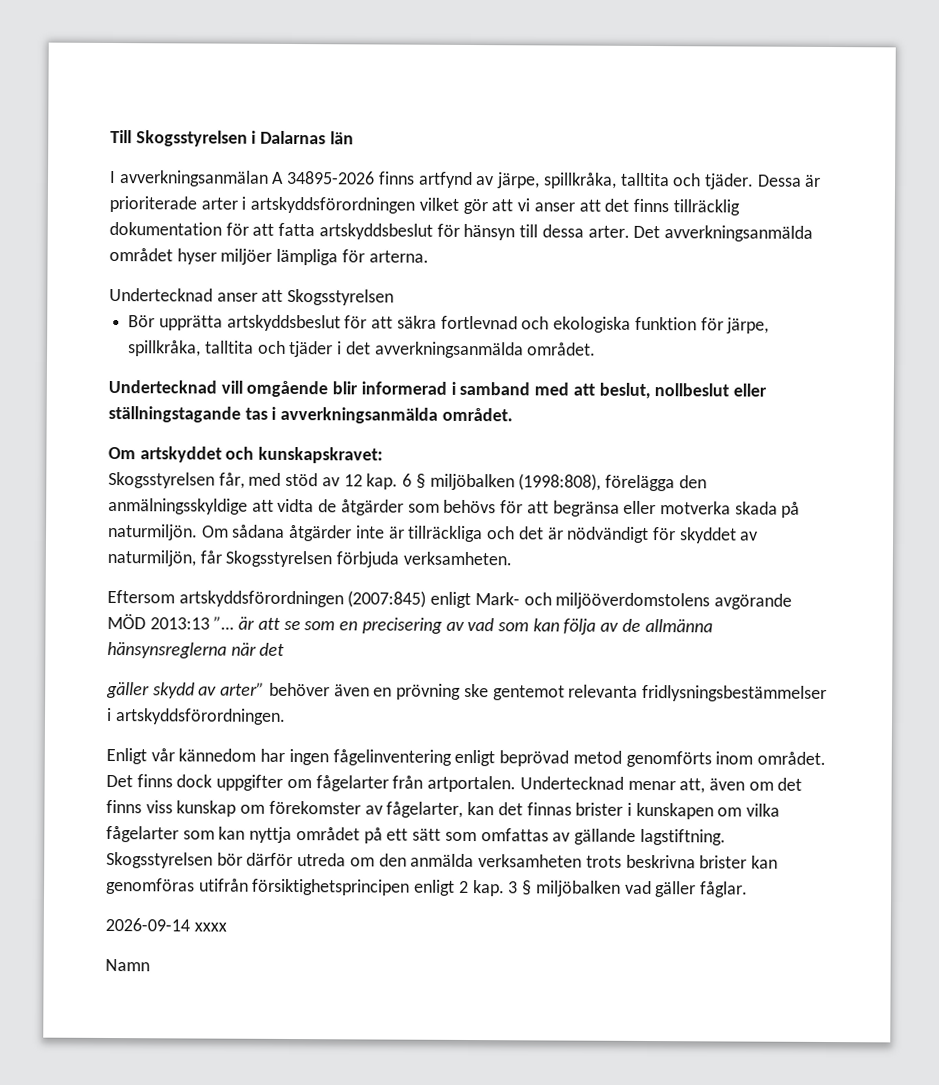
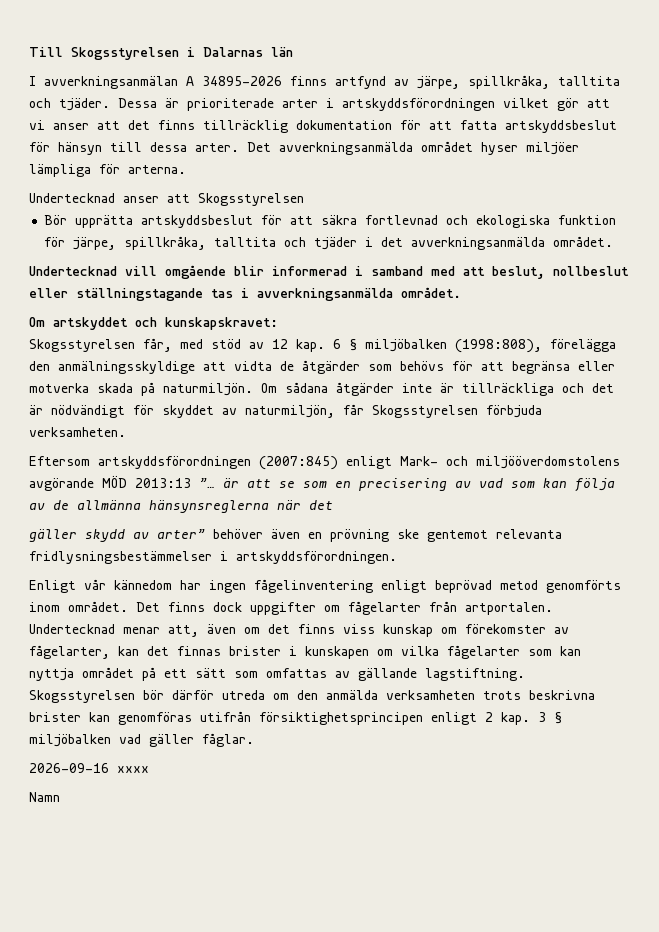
[105,917,190,932] 2026-09-14 -> [29,763,109,773] 2026-09-16

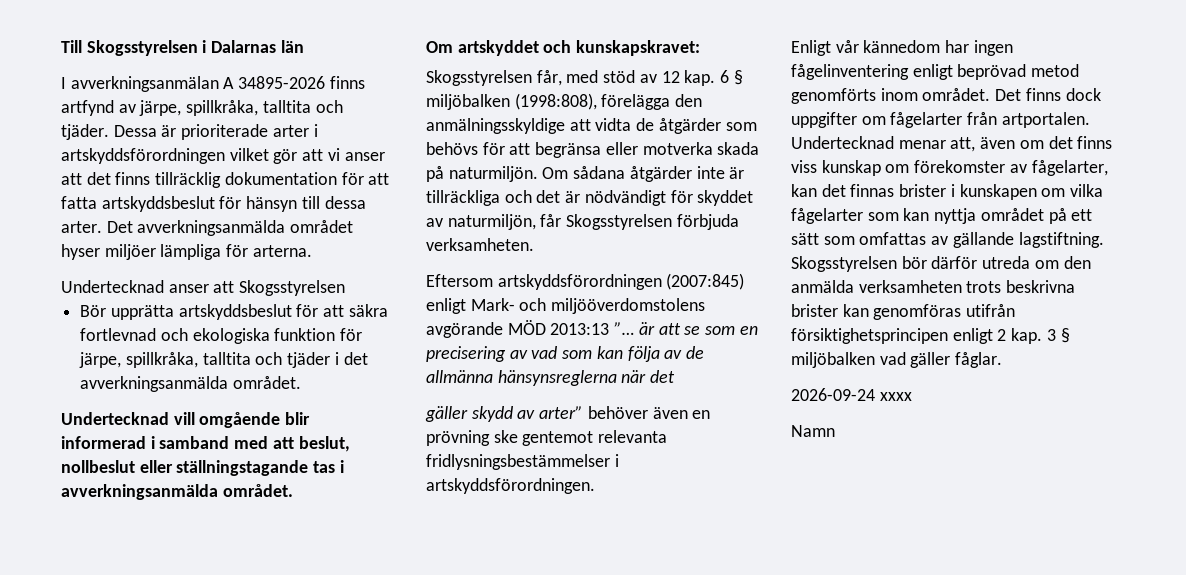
[29,763,109,773] 2026-09-16 -> [791,388,875,401] 2026-09-24

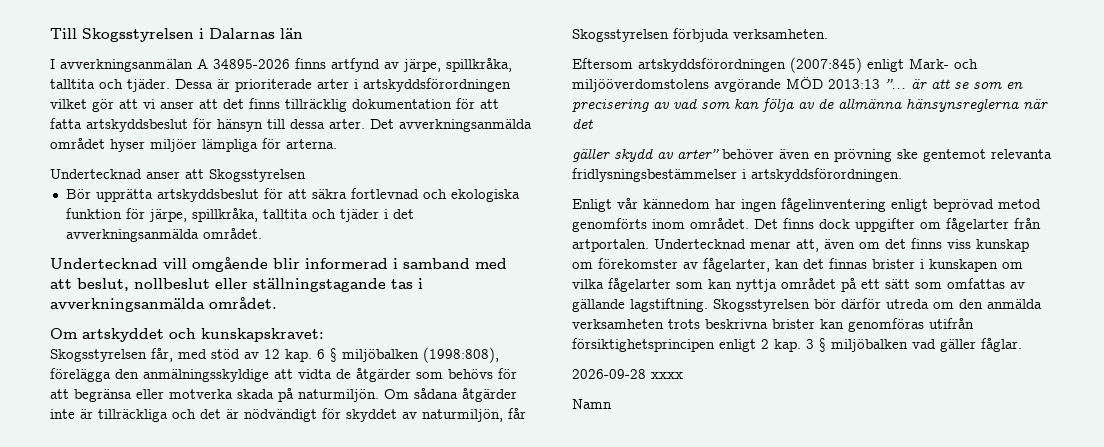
[791,388,875,401] 2026-09-24 -> [572,369,646,379] 2026-09-28

